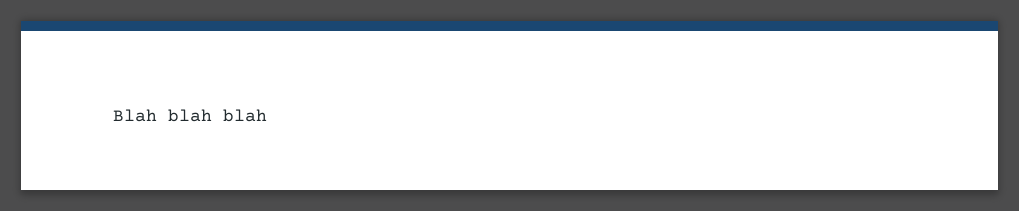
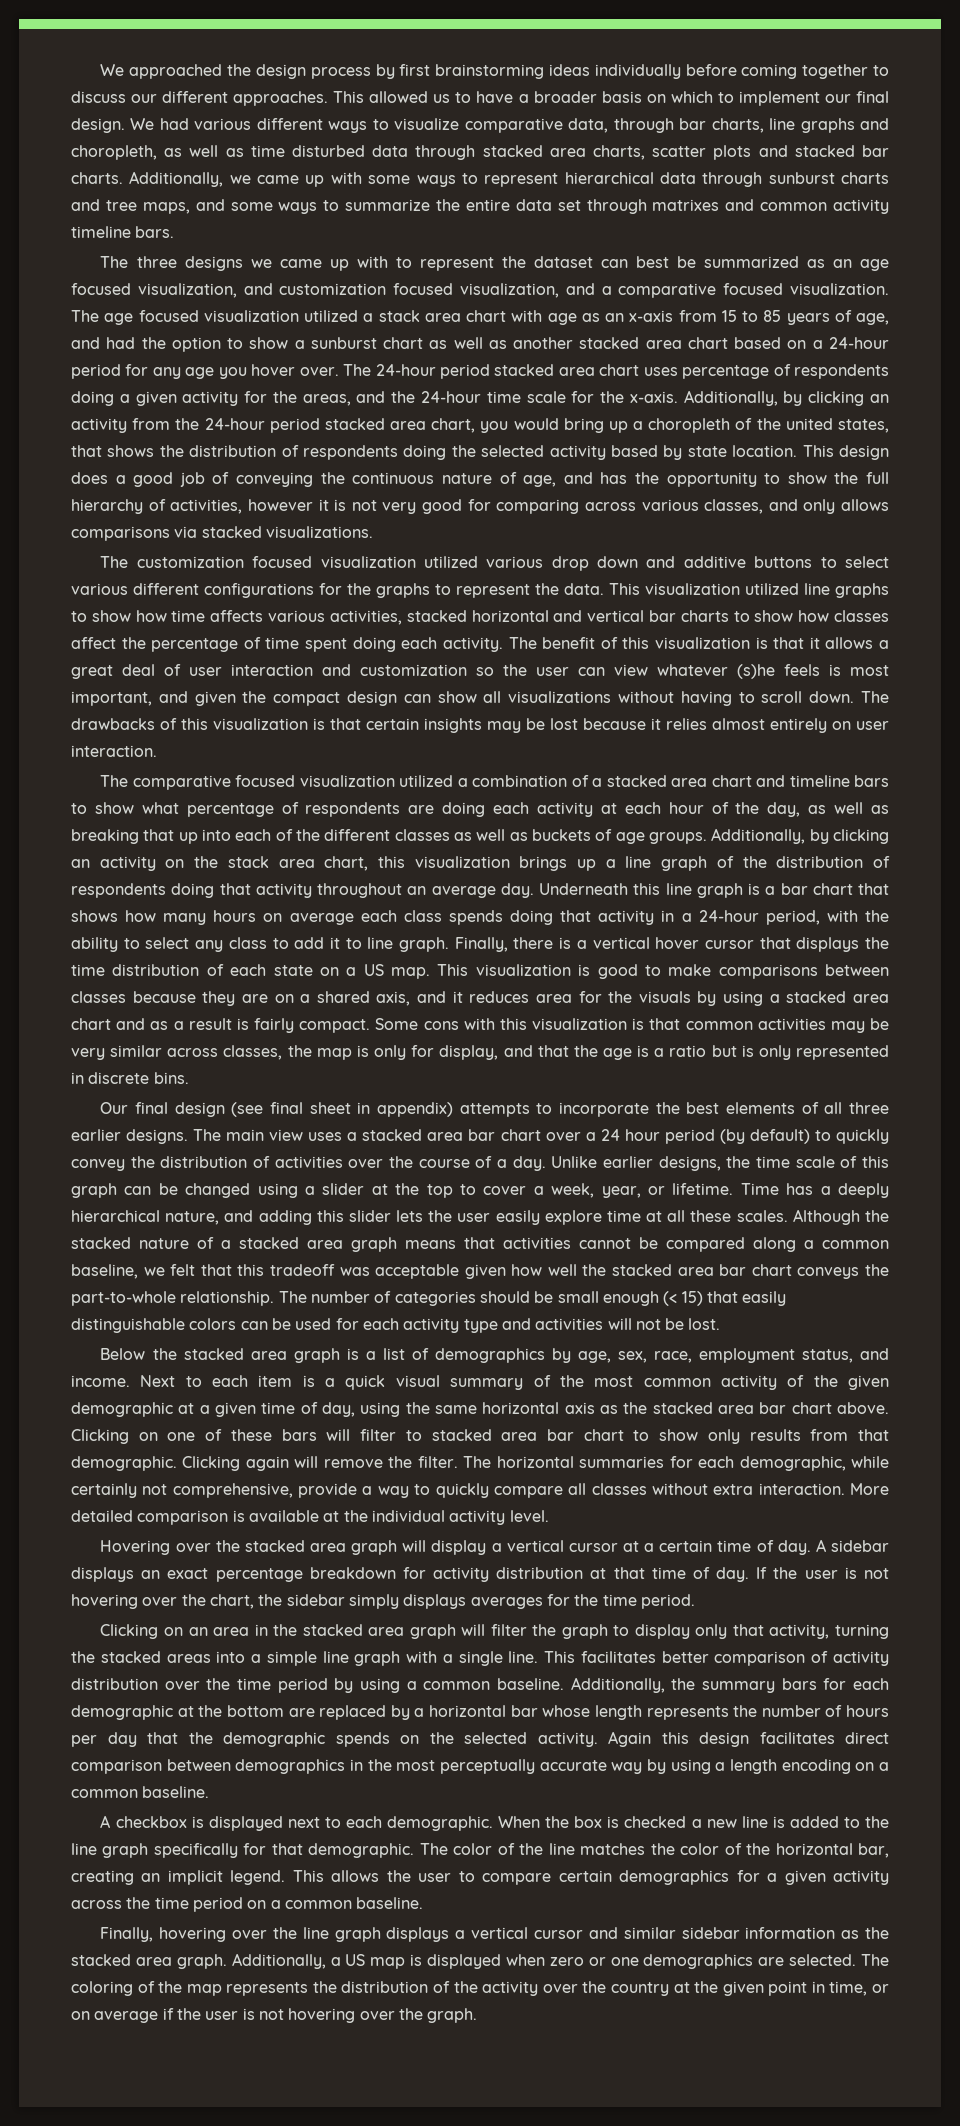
[113,109,267,122] Blah blah blah -> [100,64,889,79] [71,91,889,106] [71,118,890,133] [71,145,890,160] [71,171,889,187] [71,199,889,214] [71,226,175,238] [100,256,890,271] [71,283,889,298] [71,310,889,325] [71,337,890,352] [71,364,889,379] [71,390,890,406] [71,418,889,433] [71,445,889,460] [71,472,889,487] [71,499,889,514] [71,526,373,541] [100,556,890,571] [71,583,889,598] [71,610,889,625] [71,637,889,652] [71,664,889,679] [71,691,889,706] [71,718,889,733] [71,745,157,757] [100,775,890,790] [71,802,890,817] [71,828,890,844] [71,856,891,871] [71,883,889,898] [71,910,890,925] [71,937,890,952] [71,964,889,979] [71,991,890,1006] [71,1018,889,1033] [71,1045,889,1060] [71,1072,189,1084] [100,1102,890,1117] [71,1129,890,1144] [71,1156,889,1171] [71,1183,889,1198] [71,1209,889,1225] [71,1237,889,1252] [71,1264,890,1279] [71,1291,787,1306] [71,1318,721,1333] [100,1348,890,1363] [71,1375,890,1390] [71,1402,890,1417] [71,1429,889,1444] [71,1456,889,1471] [71,1483,889,1498] [71,1510,549,1525] [100,1539,890,1555] [71,1567,889,1582] [71,1594,695,1609] [100,1624,889,1639] [71,1651,889,1666] [71,1677,889,1693] [71,1705,889,1720] [71,1731,889,1747] [71,1759,889,1774] [71,1786,210,1798] [100,1815,890,1831] [71,1843,890,1858] [71,1870,890,1885] [71,1897,424,1912] [100,1927,889,1942] [71,1953,889,1969] [71,1981,889,1996] [71,2008,478,2023] We approached the design process by first brainstorming ideas individually before coming together to discuss our different approaches. This allowed us to have a broader basis on which to implement our final design. We had various different ways to visualize comparative data, through bar charts, line graphs and choropleth, as well as time disturbed data through stacked area charts, scatter plots and stacked bar charts. Additionally, we came up with some ways to represent hierarchical data through sunburst charts and tree maps, and some ways to summarize the entire data set through matrixes and common activity timeline bars. // The three designs we came up with to represent the dataset can best be summarized as an age focused visualization, and customization focused visualization, and a comparative focused visualization. The age focused visualization utilized a stack area chart with age as an x-axis from 15 to 85 years of age, and had the option to show a sunburst chart as well as another stacked area chart based on a 24-hour period for any age you hover over. The 24-hour period stacked area chart uses percentage of respondents doing a given activity for the areas, and the 24-hour time scale for the x-axis. Additionally, by clicking an activity from the 24-hour period stacked area chart, you would bring up a choropleth of the united states, that shows the distribution of respondents doing the selected activity based by state location. This design does a good job of conveying the continuous nature of age, and has the opportunity to show the full hierarchy of activities, however it is not very good for comparing across various classes, and only allows comparisons via stacked visualizations. // The customization focused visualization utilized various drop down and additive buttons to select various different configurations for the graphs to represent the data. This visualization utilized line graphs to show how time affects various activities, stacked horizontal and vertical bar charts to show how classes affect the percentage of time spent doing each activity. The benefit of this visualization is that it allows a great deal of user interaction and customization so the user can view whatever (s)he feels is most important, and given the compact design can show all visualizations without having to scroll down. The drawbacks of this visualization is that certain insights may be lost because it relies almost entirely on user interaction. // The comparative focused visualization utilized a combination of a stacked area chart and timeline bars to show what percentage of respondents are doing each activity at each hour of the day, as well as breaking that up into each of the different classes as well as buckets of age groups. Additionally, by clicking an activity on the stack area chart, this visualization brings up a line graph of the distribution of respondents doing that activity throughout an average day. Underneath this line graph is a bar chart that shows how many hours on average each class spends doing that activity in a 24-hour period, with the ability to select any class to add it to line graph. Finally, there is a vertical hover cursor that displays the time distribution of each state on a US map. This visualization is good to make comparisons between classes because they are on a shared axis, and it reduces area for the visuals by using a stacked area chart and as a result is fairly compact. Some cons with this visualization is that common activities may be very similar across classes, the map is only for display, and that the age is a ratio but is only represented in discrete bins. // Our final design (see final sheet in appendix) attempts to incorporate the best elements of all three earlier designs. The main view uses a stacked area bar chart over a 24 hour period (by default) to quickly convey the distribution of activities over the course of a day. Unlike earlier designs, the time scale of this graph can be changed using a slider at the top to cover a week, year, or lifetime. Time has a deeply hierarchical nature, and adding this slider lets the user easily explore time at all these scales. Although the stacked nature of a stacked area graph means that activities cannot be compared along a common baseline, we felt that this tradeoff was acceptable given how well the stacked area bar chart conveys the part-to-whole relationship. The number of categories should be small enough (< 15) that easily distinguishable colors can be used for each activity type and activities will not be lost. // Below the stacked area graph is a list of demographics by age, sex, race, employment status, and income. Next to each item is a quick visual summary of the most common activity of the given demographic at a given time of day, using the same horizontal axis as the stacked area bar chart above. Clicking on one of these bars will filter to stacked area bar chart to show only results from that demographic. Clicking again will remove the filter. The horizontal summaries for each demographic, while certainly not comprehensive, provide a way to quickly compare all classes without extra interaction. More detailed comparison is available at the individual activity level. // Hovering over the stacked area graph will display a vertical cursor at a certain time of day. A sidebar displays an exact percentage breakdown for activity distribution at that time of day. If the user is not hovering over the chart, the sidebar simply displays averages for the time period. // Clicking on an area in the stacked area graph will filter the graph to display only that activity, turning the stacked areas into a simple line graph with a single line. This facilitates better comparison of activity distribution over the time period by using a common baseline. Additionally, the summary bars for each demographic at the bottom are replaced by a horizontal bar whose length represents the number of hours per day that the demographic spends on the selected activity. Again this design facilitates direct comparison between demographics in the most perceptually accurate way by using a length encoding on a common baseline. // A checkbox is displayed next to each demographic. When the box is checked a new line is added to the line graph specifically for that demographic. The color of the line matches the color of the horizontal bar, creating an implicit legend. This allows the user to compare certain demographics for a given activity across the time period on a common baseline. // Finally, hovering over the line graph displays a vertical cursor and similar sidebar information as the stacked area graph. Additionally, a US map is displayed when zero or one demographics are selected. The coloring of the map represents the distribution of the activity over the country at the given point in time, or on average if the user is not hovering over the graph.

